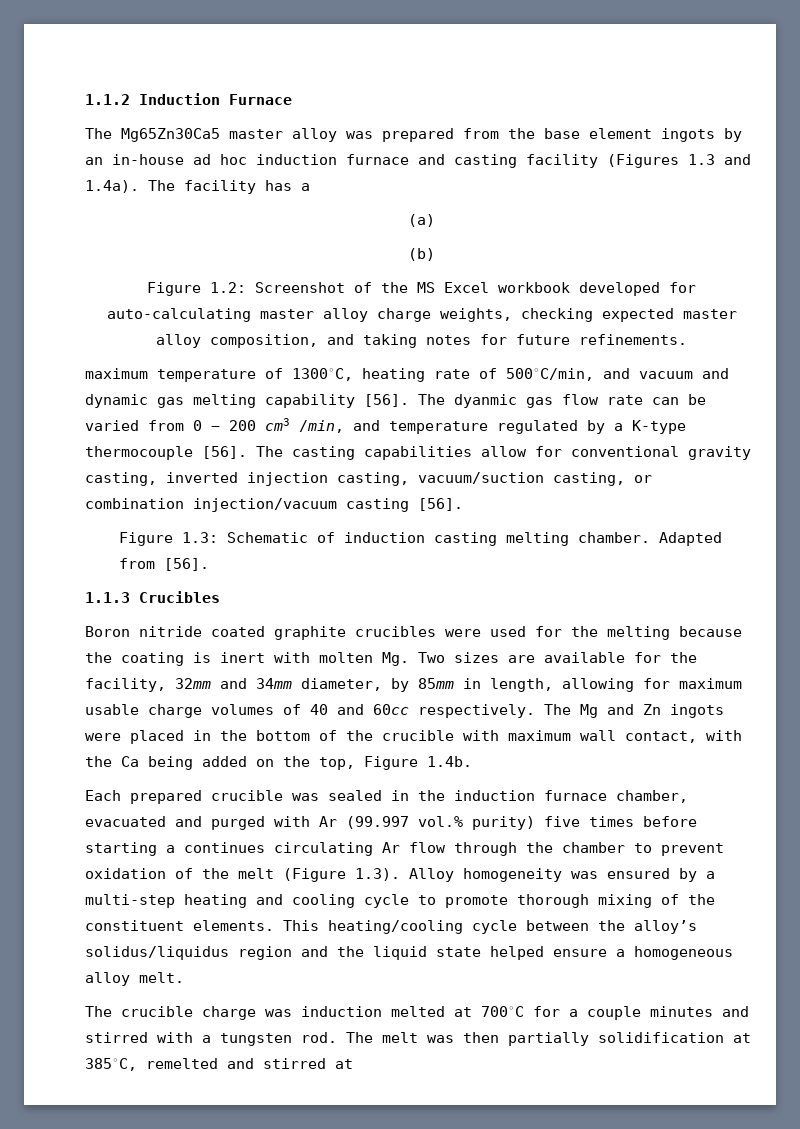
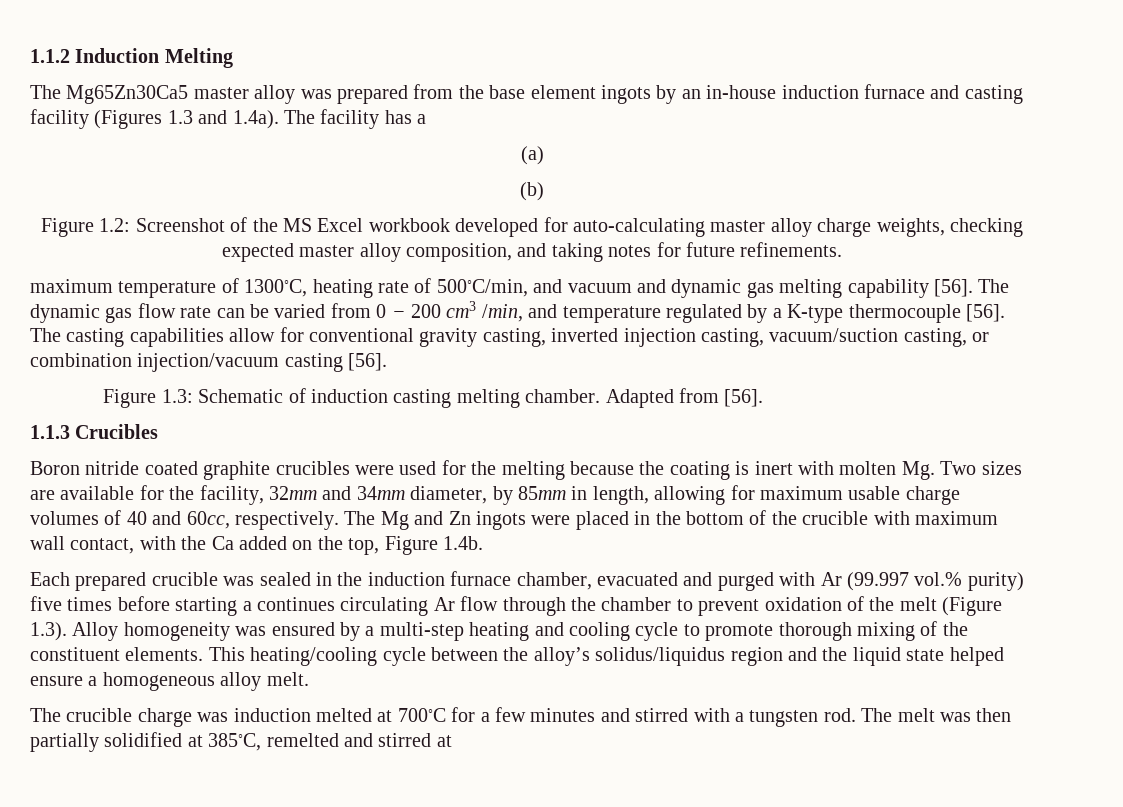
[229,94,292,105] Furnace -> [164,48,233,68] Melting
[193,154,247,165] ad hoc -> (777, 92) none
[454,394,517,408] dyanmic -> [30,304,100,323] dynamic
[373,704,409,715] 60cc -> [186,511,230,529] 60cc,
[148,756,193,770] being -> (234, 543) none
[587,1006,641,1020] couple -> [494,707,526,722] few
[598,1032,724,1043] solidification -> [104,732,183,747] solidified

